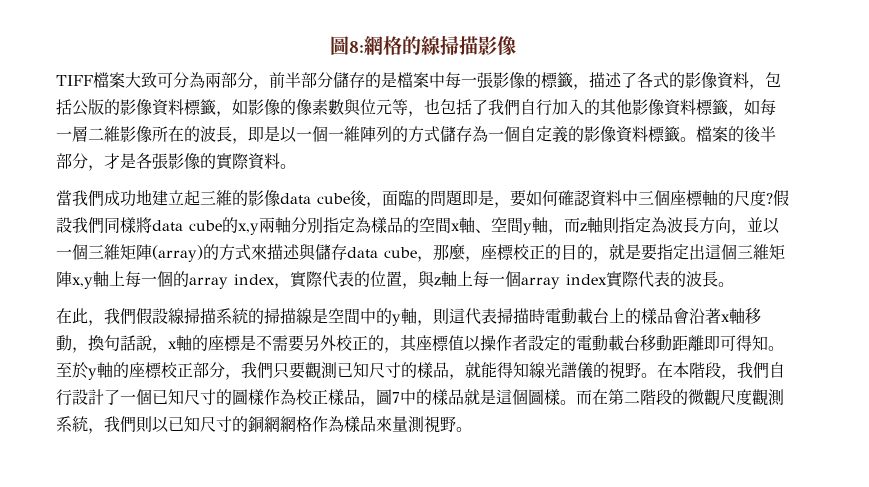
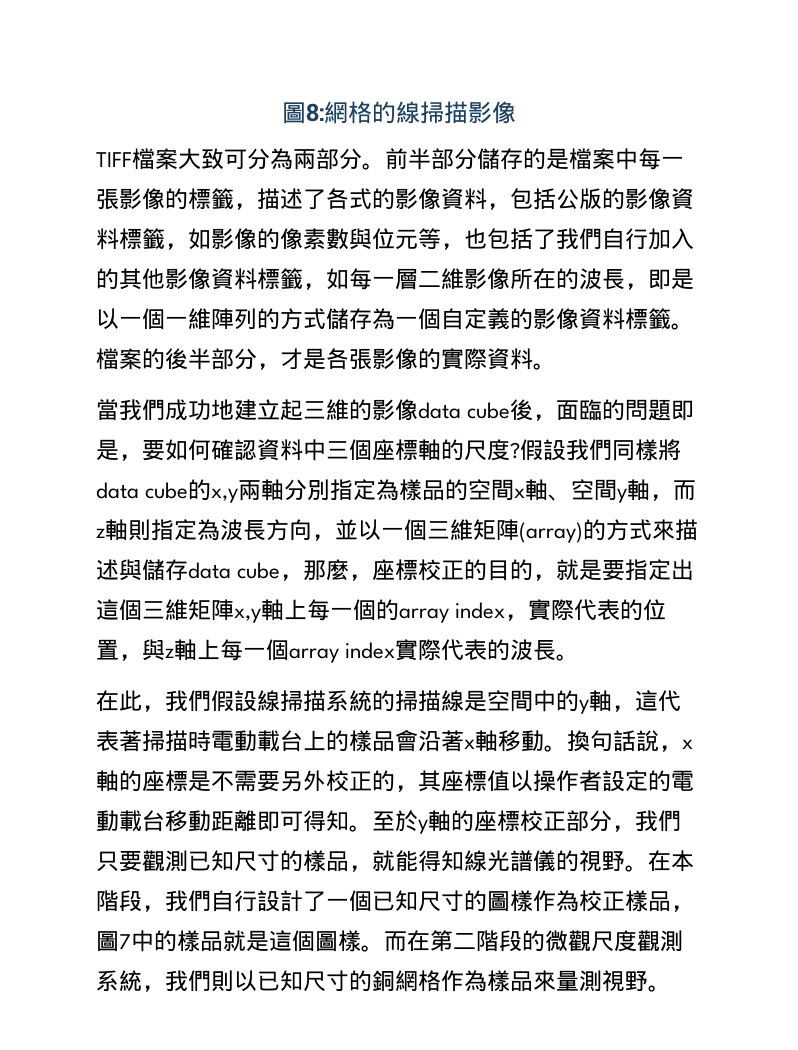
[253,84,269,90] ， -> [362,163,385,170] 。
[433,308,497,325] 則這代表 -> [635,690,681,712] [96,730,142,752] 這代表著
[72,347,88,353] ， -> [544,745,567,752] 。
[280,416,296,433] 網 -> (418, 981) none

